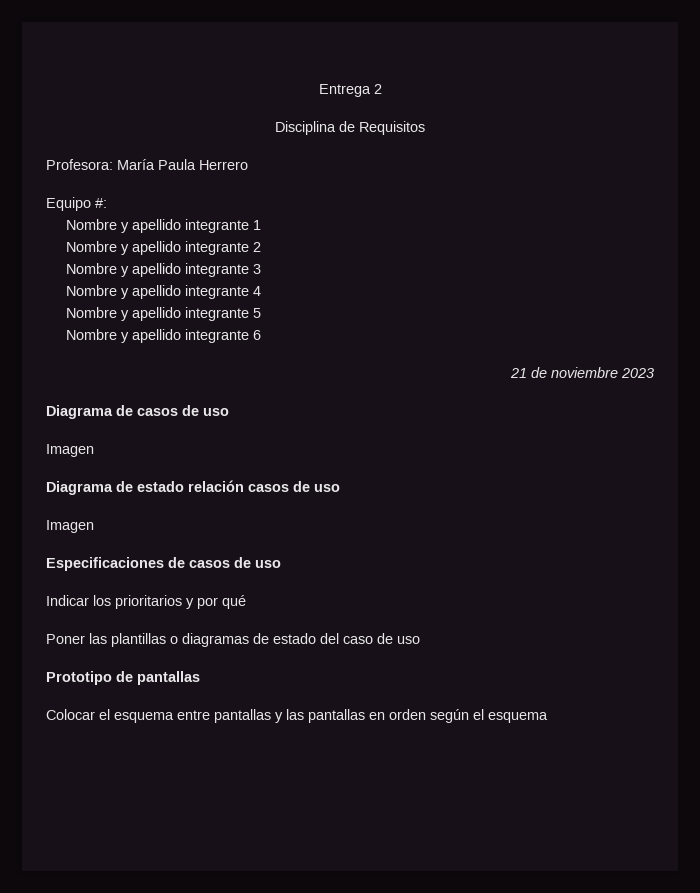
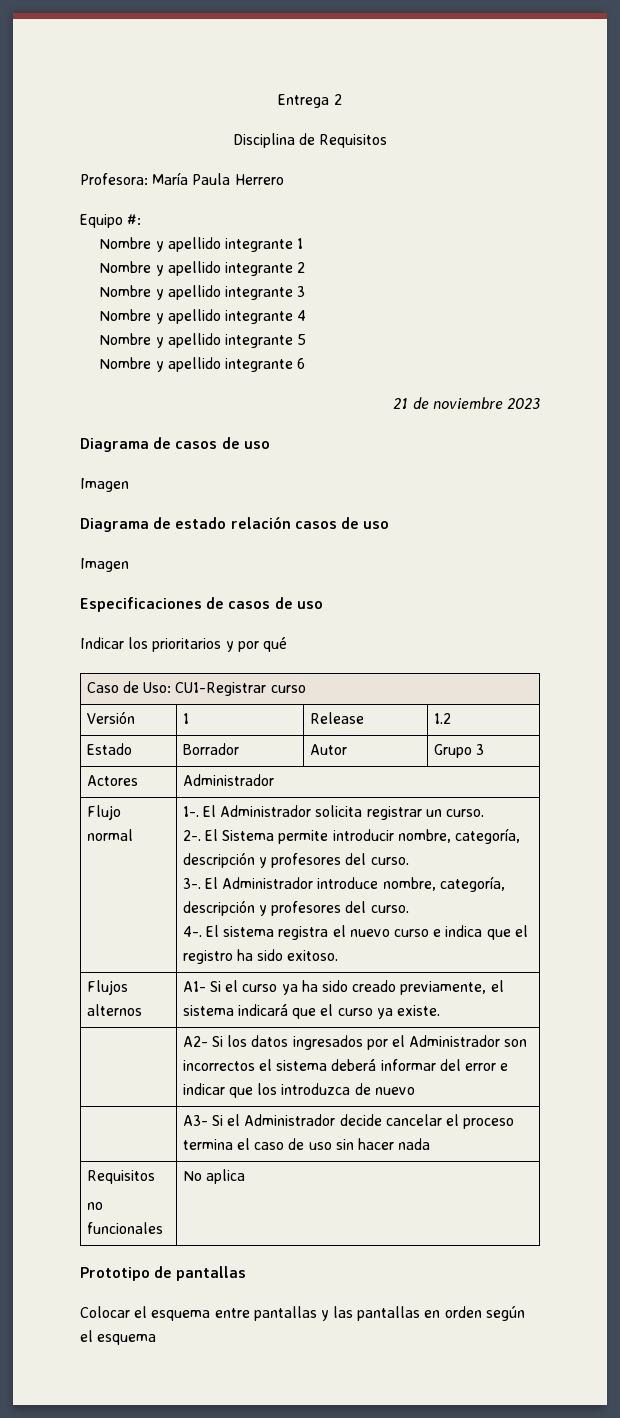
[46,633,420,647] // Poner las plantillas o diagramas de estado del caso de uso -> [86,681,306,696] [86,711,135,724] [182,713,189,724] [309,712,364,724] [433,713,451,724] [86,743,132,755] [182,743,239,755] [309,744,347,755] [433,744,485,758] [86,775,138,786] [182,774,274,786] [86,805,121,820] [86,829,133,841] [182,805,485,820] [182,828,521,844] [182,852,409,868] [182,876,505,892] [182,900,409,916] [182,925,528,940] [182,949,339,964] [86,980,128,995] [86,1004,142,1016] [182,980,504,995] [182,1004,441,1019] [182,1035,528,1050] [182,1059,509,1071] [182,1083,415,1098] [182,1114,515,1129] [182,1138,431,1150] [86,1170,155,1184] [86,1202,103,1210] [86,1222,163,1234] [182,1169,246,1184] // Caso de Uso: CU1-Registrar curso // Versión | 1 | Release | 1.2 // Estado | Borrador | Autor | Grupo 3 // Actores | Administrador // Flujo normal | 1-. El Administrador solicita registrar un curso. // 2-. El Sistema permite introducir nombre, categoría, descripción y profesores del curso. // 3-. El Administrador introduce nombre, categoría, descripción y profesores del curso. // 4-. El sistema registra el nuevo curso e indica que el registro ha sido exitoso. // Flujos alternos | A1- Si el curso ya ha sido creado previamente, el sistema indicará que el curso ya existe. // | A2- Si los datos ingresados por el Administrador son incorrectos el sistema deberá informar del error e indicar que los introduzca de nuevo // | A3- Si el Administrador decide cancelar el proceso termina el caso de uso sin hacer nada // Requisitos // no funcionales | No aplica

